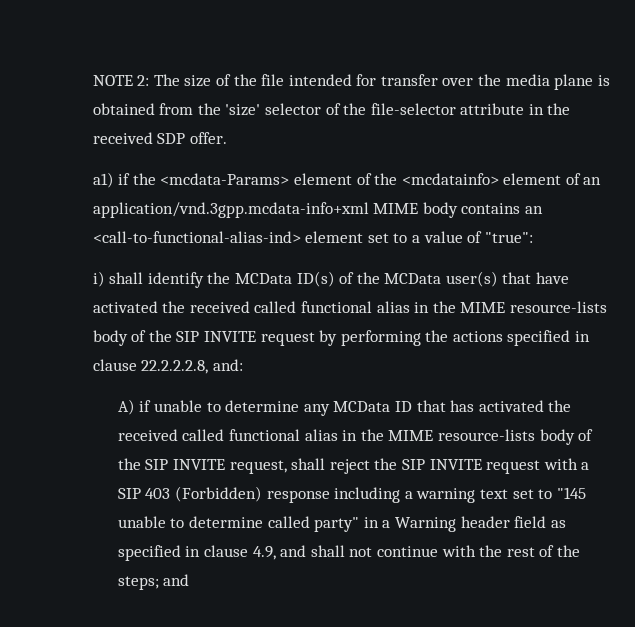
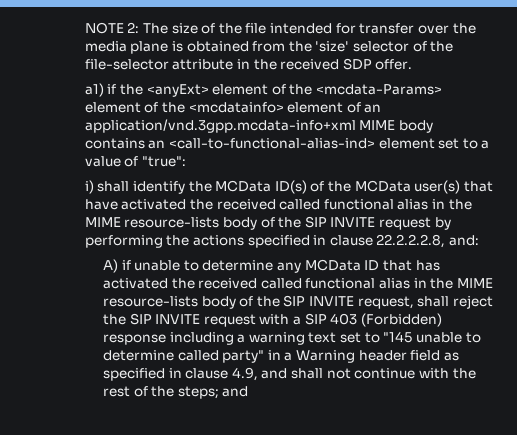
(156, 179) none -> [146,84,313,97] <anyExt> element of the

